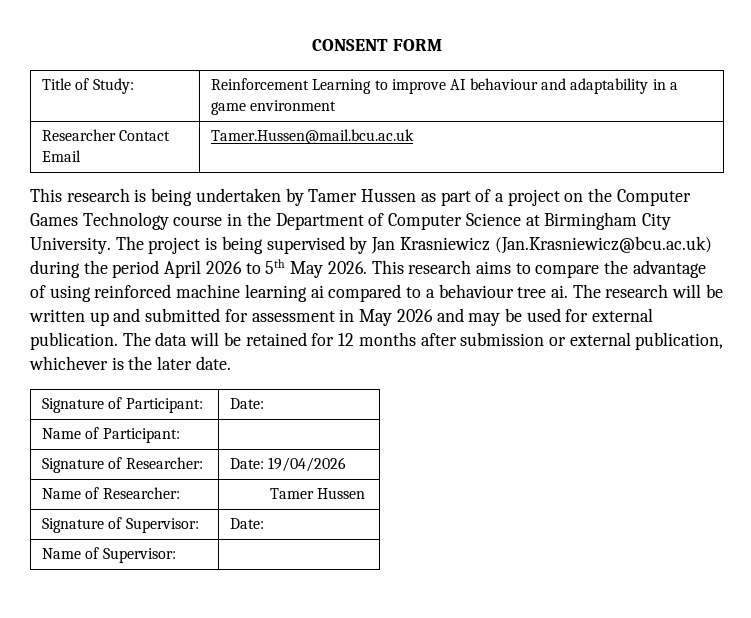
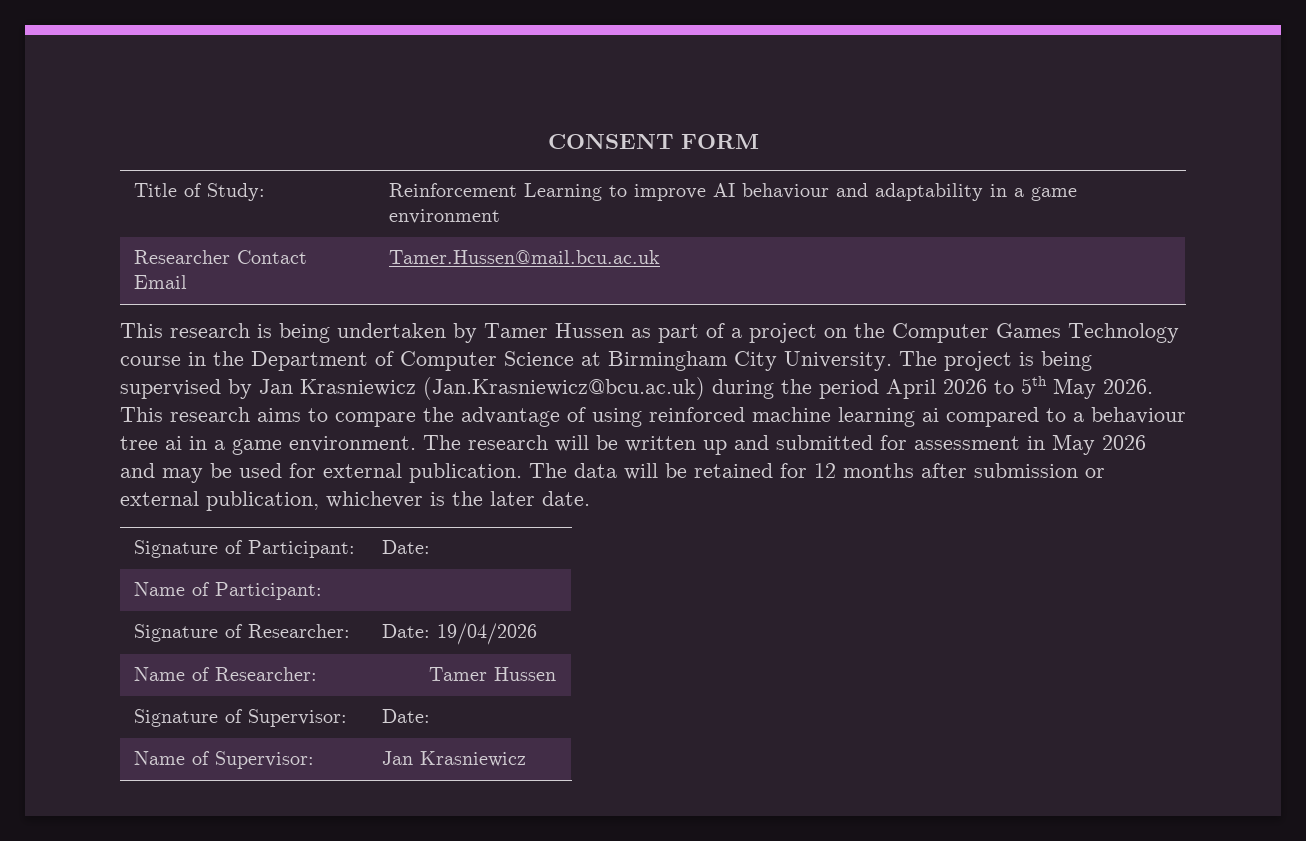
[550,285,568,298] ai. -> [165,436,416,455] ai in a game environment.
(176, 555) none -> [381,751,526,767] Jan Krasniewicz

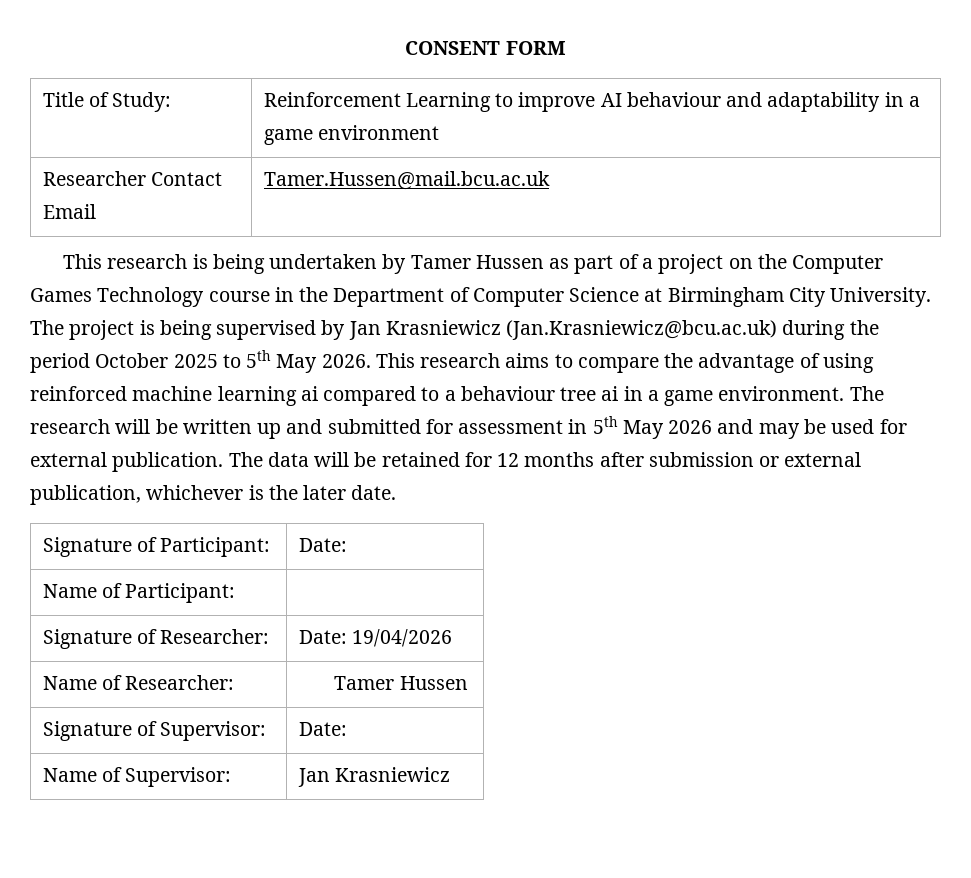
[886,379,987,399] April 2026 -> [95,353,218,368] October 2025
(1045, 443) none -> [592,416,618,434] 5th

